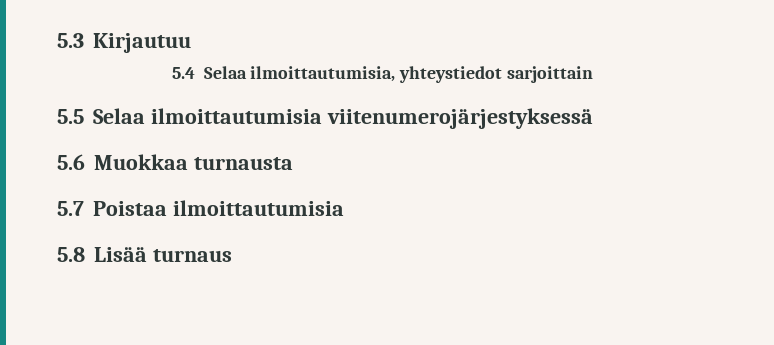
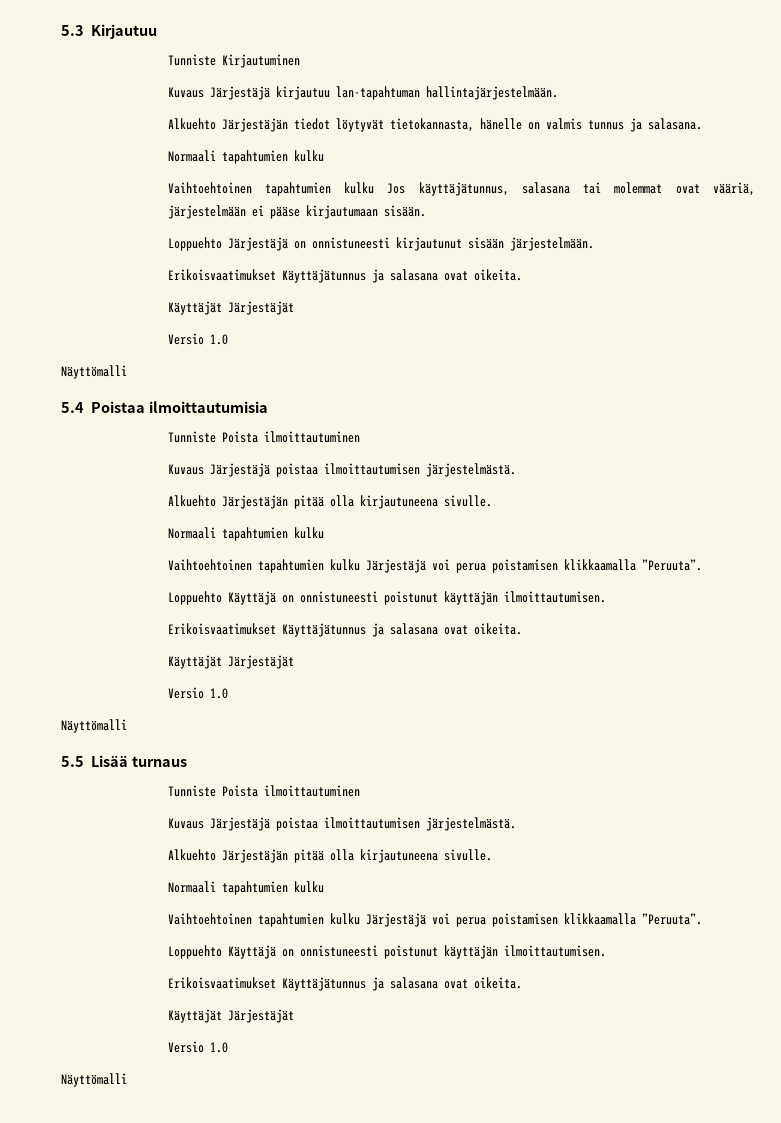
[171,66,593,83] [57,108,593,129] [57,154,293,170] [57,200,344,216] [57,247,232,262] 5.4 Selaa ilmoittautumisia, yhteystiedot sarjoittain // 5.5 Selaa ilmoittautumisia viitenumerojärjestyksessä // 5.6 Muokkaa turnausta // 5.7 Poistaa ilmoittautumisia // 5.8 Lisää turnaus -> [167,54,300,68] [167,86,558,100] [167,118,702,132] [167,150,324,164] [167,182,756,196] [167,205,426,219] [167,237,594,251] [167,269,522,283] [167,301,294,315] [167,333,228,345] [61,365,127,379] [61,401,268,413] [167,431,360,443] [167,463,516,477] [167,495,492,509] [167,527,324,541] [167,559,702,573] [167,591,606,605] [167,623,522,637] [167,655,294,669] [167,687,228,699] [61,719,127,733] [61,755,187,767] [167,785,360,797] [167,817,516,831] [167,849,492,863] [167,881,324,895] [167,913,702,927] [167,945,606,959] [167,977,522,991] [167,1009,294,1023] [167,1041,228,1053] [61,1073,127,1087] Tunniste Kirjautuminen // Kuvaus Järjestäjä kirjautuu lan-tapahtuman hallintajärjestelmään. // Alkuehto Järjestäjän tiedot löytyvät tietokannasta, hänelle on valmis tunnus ja salasana. // Normaali tapahtumien kulku // Vaihtoehtoinen tapahtumien kulku Jos käyttäjätunnus, salasana tai molemmat ovat vääriä, järjestelmään ei pääse kirjautumaan sisään. // Loppuehto Järjestäjä on onnistuneesti kirjautunut sisään järjestelmään. // Erikoisvaatimukset Käyttäjätunnus ja salasana ovat oikeita. // Käyttäjät Järjestäjät // Versio 1.0 // Näyttömalli // 5.4 Poistaa ilmoittautumisia // Tunniste Poista ilmoittautuminen // Kuvaus Järjestäjä poistaa ilmoittautumisen järjestelmästä. // Alkuehto Järjestäjän pitää olla kirjautuneena sivulle. // Normaali tapahtumien kulku // Vaihtoehtoinen tapahtumien kulku Järjestäjä voi perua poistamisen klikkaamalla ”Peruuta”. // Loppuehto Käyttäjä on onnistuneesti poistunut käyttäjän ilmoittautumisen. // Erikoisvaatimukset Käyttäjätunnus ja salasana ovat oikeita. // Käyttäjät Järjestäjät // Versio 1.0 // Näyttömalli // 5.5 Lisää turnaus // Tunniste Poista ilmoittautuminen // Kuvaus Järjestäjä poistaa ilmoittautumisen järjestelmästä. // Alkuehto Järjestäjän pitää olla kirjautuneena sivulle. // Normaali tapahtumien kulku // Vaihtoehtoinen tapahtumien kulku Järjestäjä voi perua poistamisen klikkaamalla ”Peruuta”. // Loppuehto Käyttäjä on onnistuneesti poistunut käyttäjän ilmoittautumisen. // Erikoisvaatimukset Käyttäjätunnus ja salasana ovat oikeita. // Käyttäjät Järjestäjät // Versio 1.0 // Näyttömalli

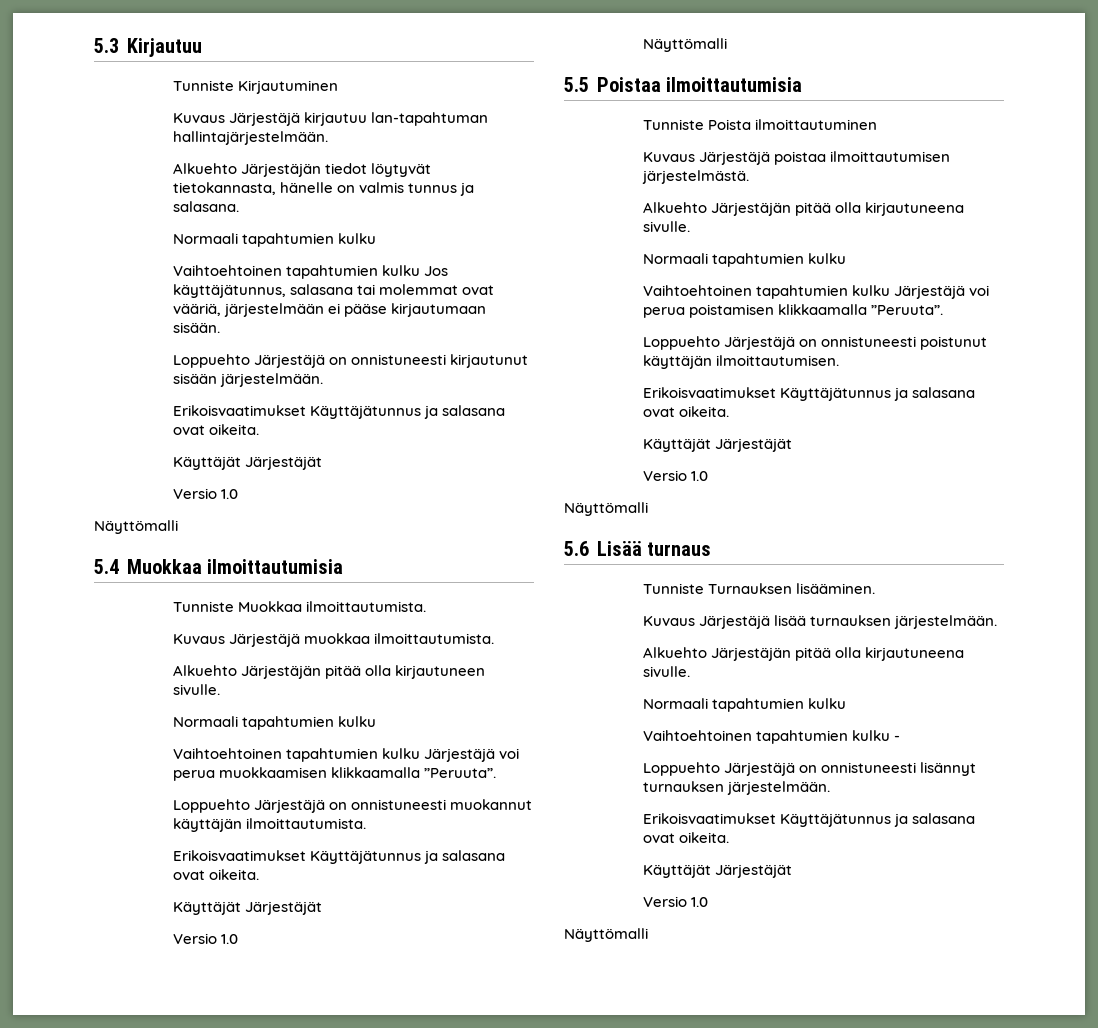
(84, 407) none -> [126,559,343,574] [172,601,426,612] [172,633,494,647] [172,665,485,679] [172,684,220,695] [172,716,376,730] [172,748,519,762] [172,767,496,781] [172,799,532,813] [172,818,366,832] [172,850,505,864] [172,869,259,880] [172,901,322,915] [172,933,238,944] [642,38,727,52] [564,77,589,92] Muokkaa ilmoittautumisia // Tunniste Muokkaa ilmoittautumista. // Kuvaus Järjestäjä muokkaa ilmoittautumista. // Alkuehto Järjestäjän pitää olla kirjautuneen sivulle. // Normaali tapahtumien kulku // Vaihtoehtoinen tapahtumien kulku Järjestäjä voi perua muokkaamisen klikkaamalla ”Peruuta”. // Loppuehto Järjestäjä on onnistuneesti muokannut käyttäjän ilmoittautumista. // Erikoisvaatimukset Käyttäjätunnus ja salasana ovat oikeita. // Käyttäjät Järjestäjät // Versio 1.0 // Näyttömalli // 5.5
[227,591,276,605] Käyttäjä -> [723,336,795,350] Järjestäjä
[61,756,84,767] 5.5 -> [564,541,589,556] 5.6
[221,785,360,797] [167,817,516,831] Poista ilmoittautuminen // Kuvaus Järjestäjä poistaa ilmoittautumisen järjestelmästä. -> [707,583,875,594] [642,615,997,629] Turnauksen lisääminen. // Kuvaus Järjestäjä lisää turnauksen järjestelmään.
[365,913,702,927] [167,945,606,959] Järjestäjä voi perua poistamisen klikkaamalla ”Peruuta”. // Loppuehto Käyttäjä on onnistuneesti poistunut käyttäjän ilmoittautumisen. -> [893,735,900,741] [642,762,976,776] [642,781,830,795] - // Loppuehto Järjestäjä on onnistuneesti lisännyt turnauksen järjestelmään.

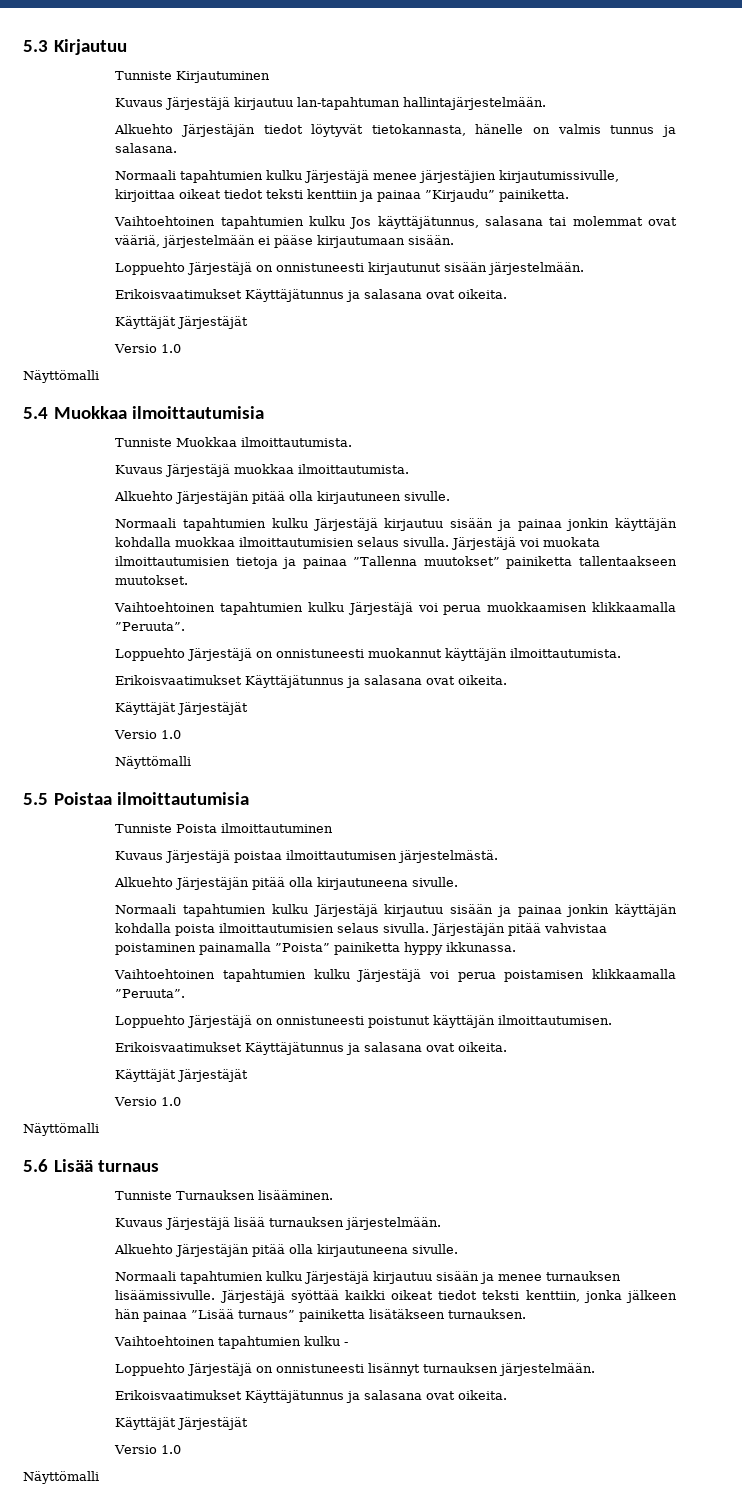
(376, 238) none -> [304,170,620,183] [115,189,570,202] Järjestäjä menee järjestäjien kirjautumissivulle, kirjoittaa oikeat tiedot teksti kenttiin ja painaa ”Kirjaudu” painiketta.
(376, 721) none -> [312,518,677,531] [115,537,601,550] [115,556,677,569] [115,575,189,585] Järjestäjä kirjautuu sisään ja painaa jonkin käyttäjän kohdalla muokkaa ilmoittautumisien selaus sivulla. Järjestäjä voi muokata ilmoittautumisien tietoja ja painaa ”Tallenna muutokset” painiketta tallentaakseen muutokset.
(846, 258) none -> [312,904,677,917] [115,923,608,936] [115,942,517,955] Järjestäjä kirjautuu sisään ja painaa jonkin käyttäjän kohdalla poista ilmoittautumisien selaus sivulla. Järjestäjän pitää vahvistaa poistaminen painamalla ”Poista” painiketta hyppy ikkunassa.
(846, 703) none -> [304,1271,622,1284] [115,1290,678,1303] [115,1309,527,1322] Järjestäjä kirjautuu sisään ja menee turnauksen lisäämissivulle. Järjestäjä syöttää kaikki oikeat tiedot teksti kenttiin, jonka jälkeen hän painaa ”Lisää turnaus” painiketta lisätäkseen turnauksen.

